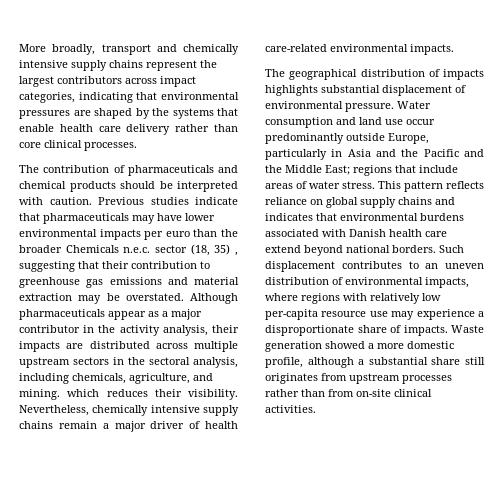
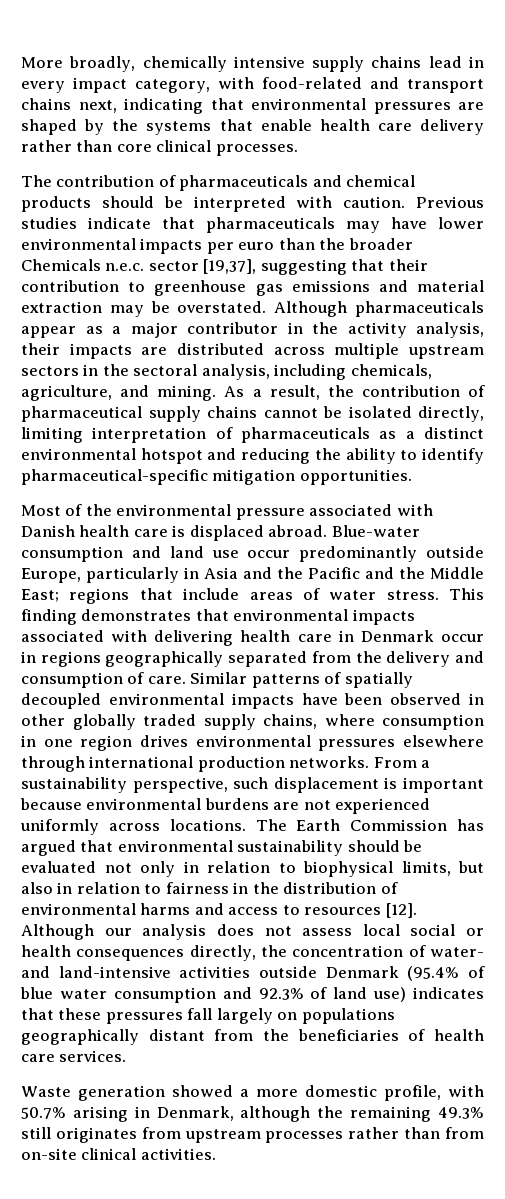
[101,44,239,55] [19,60,217,71] [19,76,196,87] [19,92,75,103] transport and chemically intensive supply chains represent the largest contributors across impact categories, -> [142,56,484,72] [21,77,484,93] [21,98,117,113] chemically intensive supply chains lead in every impact category, with food-related and transport chains next,
[190,244,238,256] (18, 35) , -> [203,259,257,274] [19,37],
[67,389,238,400] [19,405,239,416] [19,421,239,432] [265,44,454,55] [265,69,484,80] [265,85,466,96] [265,101,431,112] which reduces their visibility. Nevertheless, chemically intensive supply chains remain a major driver of health care-related environmental impacts. // The geographical distribution of impacts highlights substantial displacement of environmental pressure. Water -> [224,385,485,400] [21,406,484,422] [21,427,484,443] [21,448,485,464] [21,469,412,485] [21,504,433,520] [21,525,420,541] As a result, the contribution of pharmaceutical supply chains cannot be isolated directly, limiting interpretation of pharmaceuticals as a distinct environmental hotspot and reducing the ability to identify pharmaceutical-specific mitigation opportunities. // Most of the environmental pressure associated with Danish health care is displaced abroad. Blue-water
[404,181,484,192] [265,197,455,208] [265,213,464,221] [265,229,447,237] [265,245,464,256] [265,261,484,272] [265,277,469,288] [265,293,441,304] [265,309,484,320] [265,325,448,336] pattern reflects reliance on global supply chains and indicates that environmental burdens associated with Danish health care extend beyond national borders. Such displacement contributes to an uneven distribution of environmental impacts, where regions with relatively low per-capita resource use may experience a disproportionate share of impacts. -> [21,609,415,625] [21,630,485,646] [21,651,485,667] [21,672,413,688] [21,693,484,709] [21,714,484,730] [21,735,484,751] [21,756,431,772] [21,777,485,793] [20,798,431,814] [20,819,484,835] [21,840,423,856] [21,861,484,877] [21,882,398,894] [21,903,417,918] [21,924,484,940] [21,945,484,961] [21,966,486,981] [20,987,484,1003] [21,1008,395,1024] [21,1029,485,1045] [21,1050,127,1062] finding demonstrates that environmental impacts associated with delivering health care in Denmark occur in regions geographically separated from the delivery and consumption of care. Similar patterns of spatially decoupled environmental impacts have been observed in other globally traded supply chains, where consumption in one region drives environmental pressures elsewhere through international production networks. From a sustainability perspective, such displacement is important because environmental burdens are not experienced uniformly across locations. The Earth Commission has argued that environmental sustainability should be evaluated not only in relation to biophysical limits, but also in relation to fairness in the distribution of environmental harms and access to resources [12]. Although our analysis does not assess local social or health consequences directly, the concentration of water- and land-intensive activities outside Denmark (95.4% of blue water consumption and 92.3% of land use) indicates that these pressures fall largely on populations geographically distant from the beneficiaries of health care services. //
[307,357,461,368] although a substantial share -> [448,1085,484,1097] [21,1106,484,1122] with 50.7% arising in Denmark, although the remaining 49.3%

